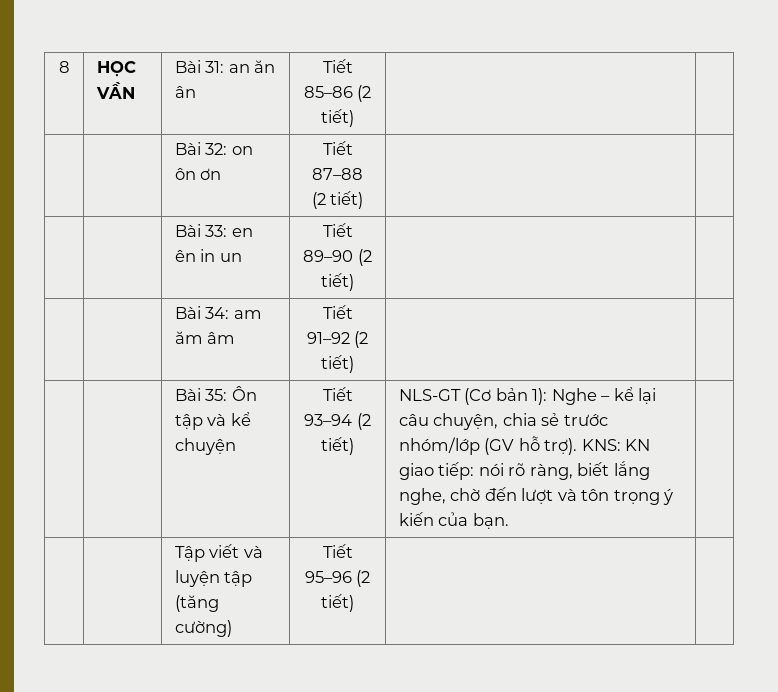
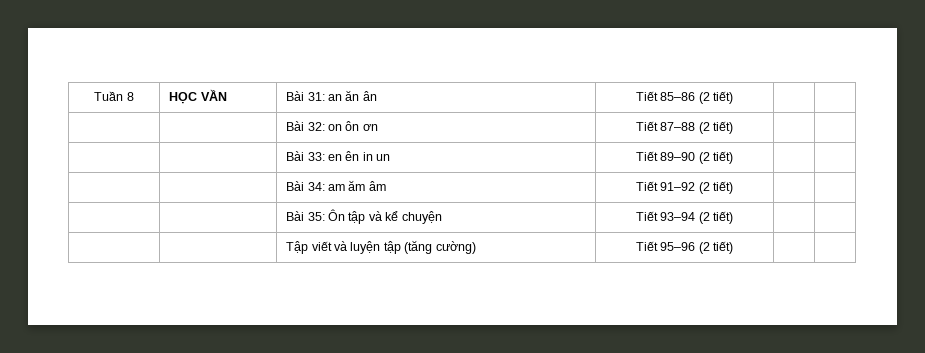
(58, 67) none -> [94,91,124,101] Tuần
[398,387,657,405] [398,413,608,430] [398,436,651,455] [398,461,650,480] [398,487,674,505] [398,512,509,529] NLS-GT (Cơ bản 1): Nghe – kể lại câu chuyện, chia sẻ trước nhóm/lớp (GV hỗ trợ). KNS: KN giao tiếp: nói rõ ràng, biết lắng nghe, chờ đến lượt và tôn trọng ý kiến của bạn. -> (734, 217) none

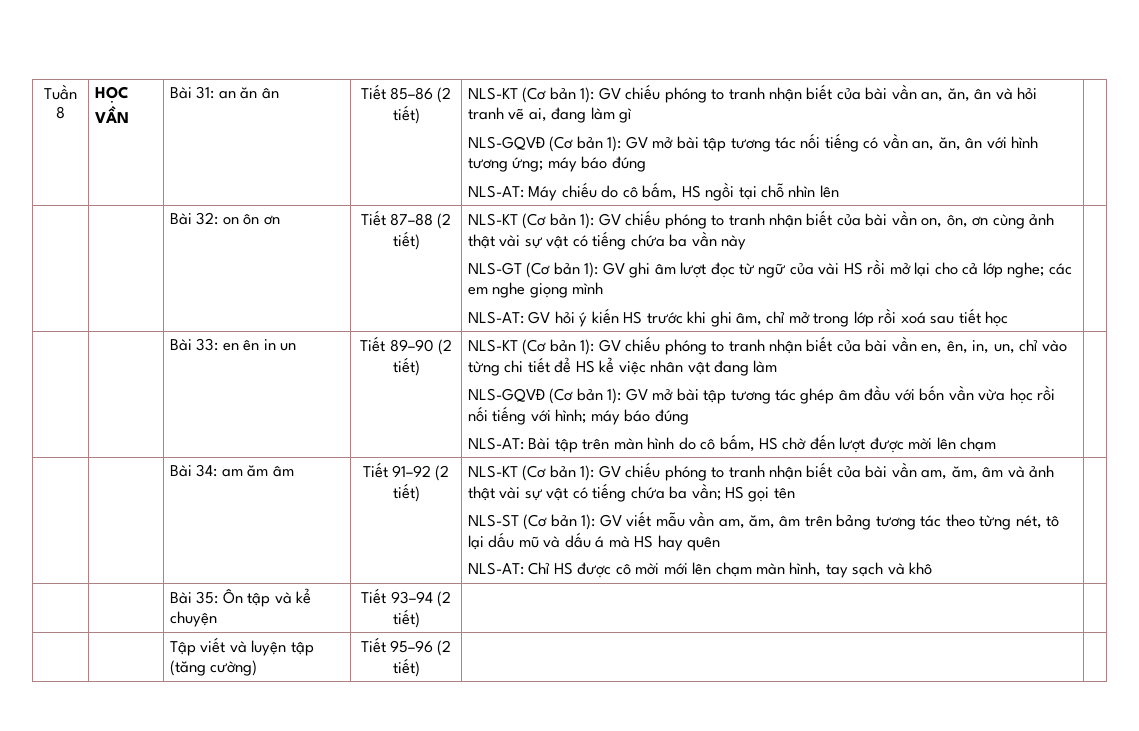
(734, 97) none -> [467,84,1038,103] [467,107,633,123] [467,133,1039,152] [467,156,646,172] [467,182,839,201] NLS-KT (Cơ bản 1): GV chiếu phóng to tranh nhận biết của bài vần an, ăn, ân và hỏi tranh vẽ ai, đang làm gì // NLS-GQVĐ (Cơ bản 1): GV mở bài tập tương tác nối tiếng có vần an, ăn, ân với hình tương ứng; máy báo đúng // NLS-AT: Máy chiếu do cô bấm, HS ngồi tại chỗ nhìn lên
(734, 127) none -> [467,210,1055,229] [467,231,747,250] [467,259,1072,278] [467,282,604,298] [467,308,1009,327] NLS-KT (Cơ bản 1): GV chiếu phóng to tranh nhận biết của bài vần on, ôn, ơn cùng ảnh thật vài sự vật có tiếng chứa ba vần này // NLS-GT (Cơ bản 1): GV ghi âm lượt đọc từ ngữ của vài HS rồi mở lại cho cả lớp nghe; các em nghe giọng mình // NLS-AT: GV hỏi ý kiến HS trước khi ghi âm, chỉ mở trong lớp rồi xoá sau tiết học
(734, 157) none -> [467,336,1067,355] [467,357,778,376] [467,385,1056,404] [467,406,689,425] [467,434,997,453] NLS-KT (Cơ bản 1): GV chiếu phóng to tranh nhận biết của bài vần en, ên, in, un, chỉ vào từng chi tiết để HS kể việc nhân vật đang làm // NLS-GQVĐ (Cơ bản 1): GV mở bài tập tương tác ghép âm đầu với bốn vần vừa học rồi nối tiếng với hình; máy báo đúng // NLS-AT: Bài tập trên màn hình do cô bấm, HS chờ đến lượt được mời lên chạm
(734, 187) none -> [467,462,1055,481] [467,483,795,502] [467,511,1060,530] [467,532,721,551] [467,562,933,578] NLS-KT (Cơ bản 1): GV chiếu phóng to tranh nhận biết của bài vần am, ăm, âm và ảnh thật vài sự vật có tiếng chứa ba vần; HS gọi tên // NLS-ST (Cơ bản 1): GV viết mẫu vần am, ăm, âm trên bảng tương tác theo từng nét, tô lại dấu mũ và dấu á mà HS hay quên // NLS-AT: Chỉ HS được cô mời mới lên chạm màn hình, tay sạch và khô

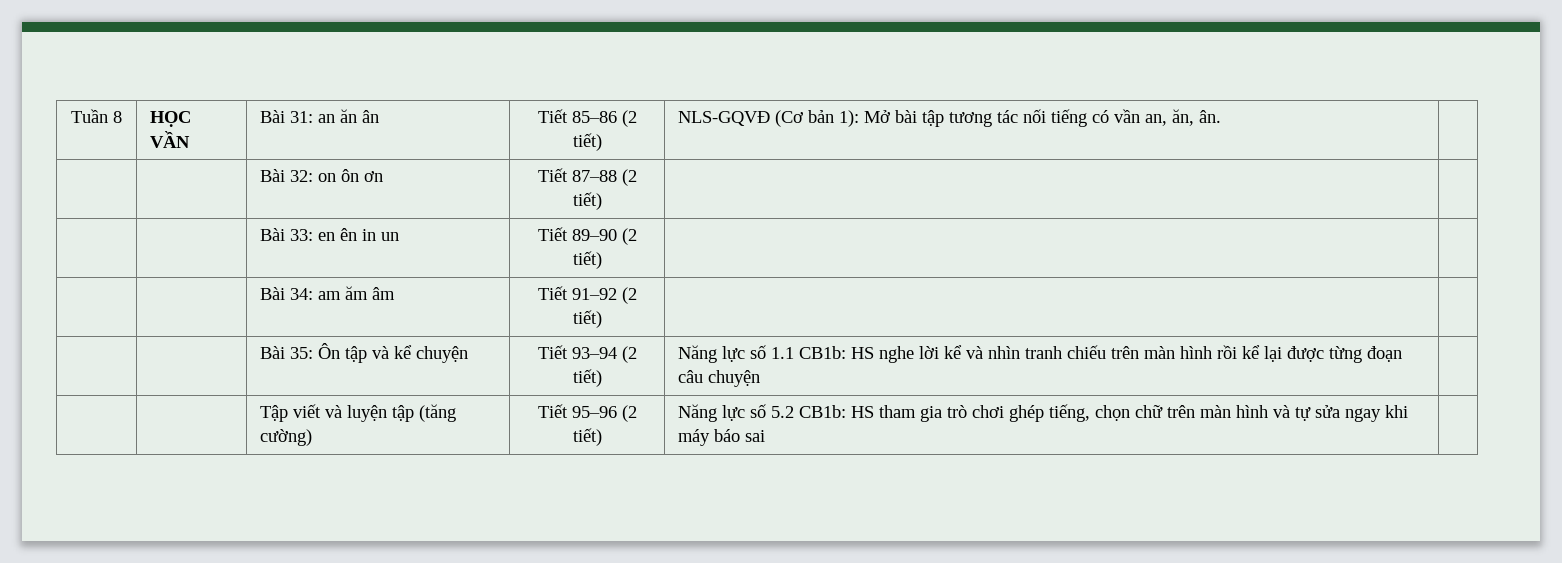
[467,84,1038,103] [467,107,633,123] [467,136,674,152] NLS-KT (Cơ bản 1): GV chiếu phóng to tranh nhận biết của bài vần an, ăn, ân và hỏi tranh vẽ ai, đang làm gì // NLS-GQVĐ (Cơ bản 1): GV mở -> [678,110,891,127] NLS-GQVĐ (Cơ bản 1): Mở
[965,136,1039,149] [467,156,646,172] [467,182,839,201] ân với hình tương ứng; máy báo đúng // NLS-AT: Máy chiếu do cô bấm, HS ngồi tại chỗ nhìn lên -> [1199,110,1222,123] ân.
[467,210,1055,229] [467,231,747,250] [467,259,1072,278] [467,282,604,298] [467,308,1009,327] NLS-KT (Cơ bản 1): GV chiếu phóng to tranh nhận biết của bài vần on, ôn, ơn cùng ảnh thật vài sự vật có tiếng chứa ba vần này // NLS-GT (Cơ bản 1): GV ghi âm lượt đọc từ ngữ của vài HS rồi mở lại cho cả lớp nghe; các em nghe giọng mình // NLS-AT: GV hỏi ý kiến HS trước khi ghi âm, chỉ mở trong lớp rồi xoá sau tiết học -> (602, 201) none
[467,336,1067,355] [467,357,778,376] [467,385,1056,404] [467,406,689,425] [467,434,997,453] NLS-KT (Cơ bản 1): GV chiếu phóng to tranh nhận biết của bài vần en, ên, in, un, chỉ vào từng chi tiết để HS kể việc nhân vật đang làm // NLS-GQVĐ (Cơ bản 1): GV mở bài tập tương tác ghép âm đầu với bốn vần vừa học rồi nối tiếng với hình; máy báo đúng // NLS-AT: Bài tập trên màn hình do cô bấm, HS chờ đến lượt được mời lên chạm -> (602, 260) none
[467,462,1055,481] [467,483,795,502] [467,511,1060,530] [467,532,721,551] [467,562,933,578] NLS-KT (Cơ bản 1): GV chiếu phóng to tranh nhận biết của bài vần am, ăm, âm và ảnh thật vài sự vật có tiếng chứa ba vần; HS gọi tên // NLS-ST (Cơ bản 1): GV viết mẫu vần am, ăm, âm trên bảng tương tác theo từng nét, tô lại dấu mũ và dấu á mà HS hay quên // NLS-AT: Chỉ HS được cô mời mới lên chạm màn hình, tay sạch và khô -> (602, 319) none
(420, 618) none -> [678,345,1403,363] [678,370,761,387] Năng lực số 1.1 CB1b: HS nghe lời kể và nhìn tranh chiếu trên màn hình rồi kể lại được từng đoạn câu chuyện
(420, 667) none -> [678,404,1409,422] [678,429,766,446] Năng lực số 5.2 CB1b: HS tham gia trò chơi ghép tiếng, chọn chữ trên màn hình và tự sửa ngay khi máy báo sai

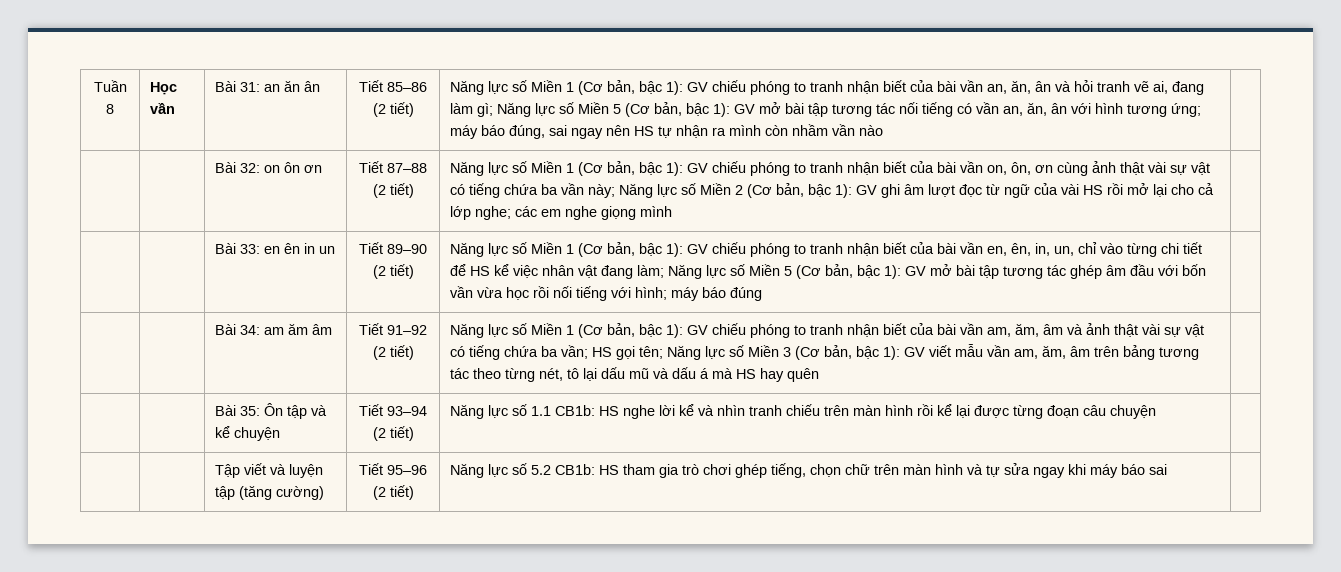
[150,111,192,127] [150,131,191,148] HỌC VẦN -> [149,82,177,95] [149,103,175,114] Học vần
[678,110,891,127] NLS-GQVĐ (Cơ bản 1): Mở -> [449,80,1204,95] [449,102,781,117] Năng lực số Miền 1 (Cơ bản, bậc 1): GV chiếu phóng to tranh nhận biết của bài vần an, ăn, ân và hỏi tranh vẽ ai, đang làm gì; Năng lực số Miền 5 (Cơ bản, bậc 1): GV mở
[1199,110,1222,123] ân. -> [1050,103,1201,117] [449,124,883,139] ân với hình tương ứng; máy báo đúng, sai ngay nên HS tự nhận ra mình còn nhầm vần nào
(602, 201) none -> [449,161,1210,176] [449,183,1214,198] [449,206,672,220] Năng lực số Miền 1 (Cơ bản, bậc 1): GV chiếu phóng to tranh nhận biết của bài vần on, ôn, ơn cùng ảnh thật vài sự vật có tiếng chứa ba vần này; Năng lực số Miền 2 (Cơ bản, bậc 1): GV ghi âm lượt đọc từ ngữ của vài HS rồi mở lại cho cả lớp nghe; các em nghe giọng mình
(602, 260) none -> [449,242,1202,257] [449,264,1206,279] [449,286,762,301] Năng lực số Miền 1 (Cơ bản, bậc 1): GV chiếu phóng to tranh nhận biết của bài vần en, ên, in, un, chỉ vào từng chi tiết để HS kể việc nhân vật đang làm; Năng lực số Miền 5 (Cơ bản, bậc 1): GV mở bài tập tương tác ghép âm đầu với bốn vần vừa học rồi nối tiếng với hình; máy báo đúng
(602, 319) none -> [449,323,1204,338] [449,344,1199,360] [449,367,819,382] Năng lực số Miền 1 (Cơ bản, bậc 1): GV chiếu phóng to tranh nhận biết của bài vần am, ăm, âm và ảnh thật vài sự vật có tiếng chứa ba vần; HS gọi tên; Năng lực số Miền 3 (Cơ bản, bậc 1): GV viết mẫu vần am, ăm, âm trên bảng tương tác theo từng nét, tô lại dấu mũ và dấu á mà HS hay quên

